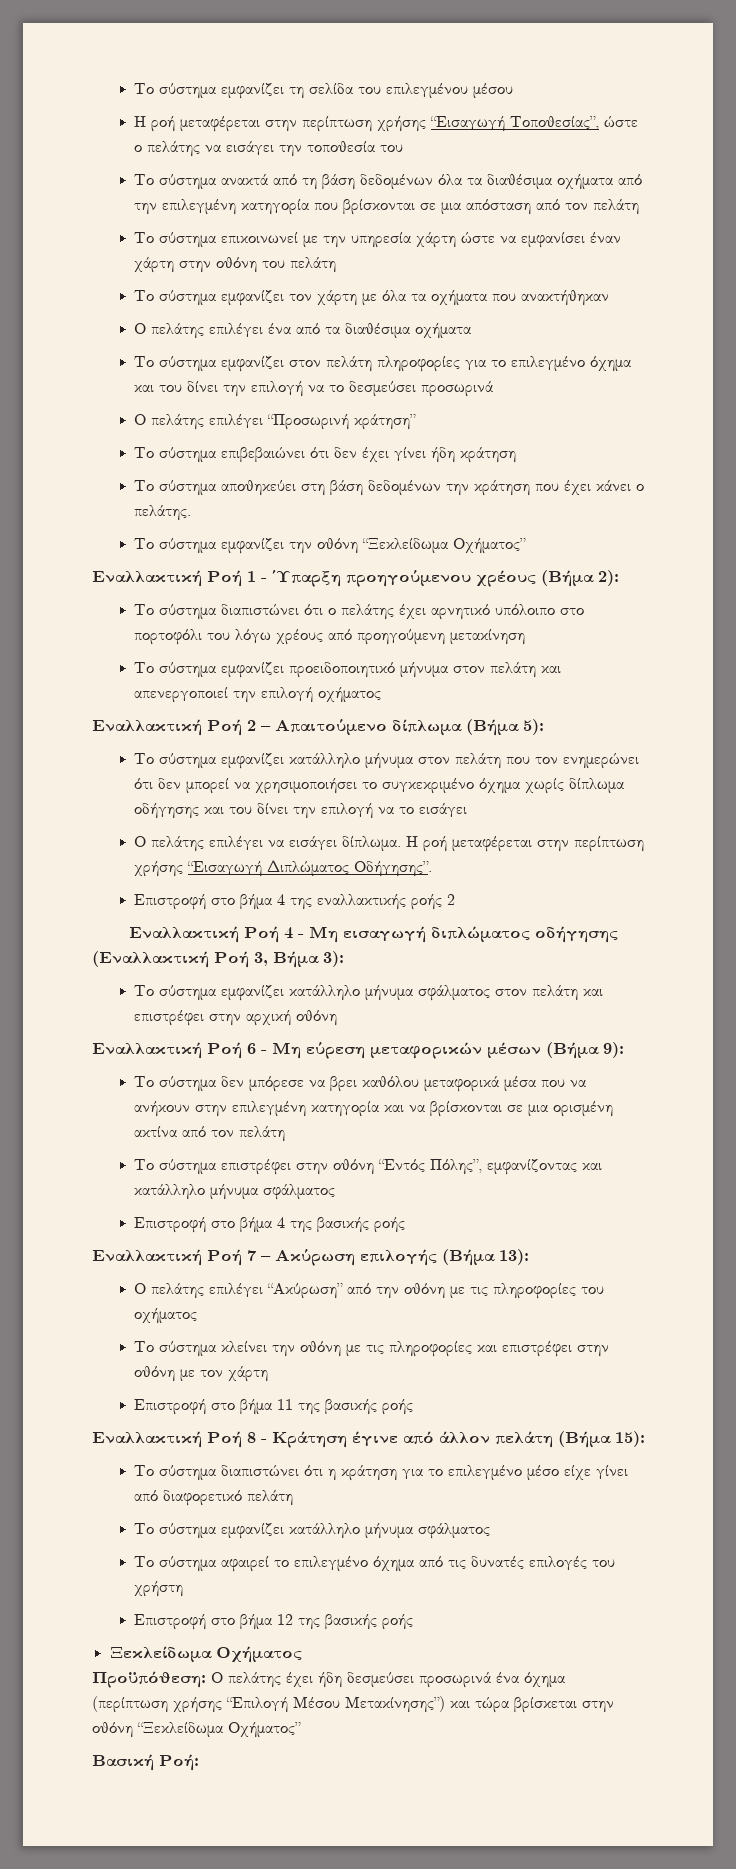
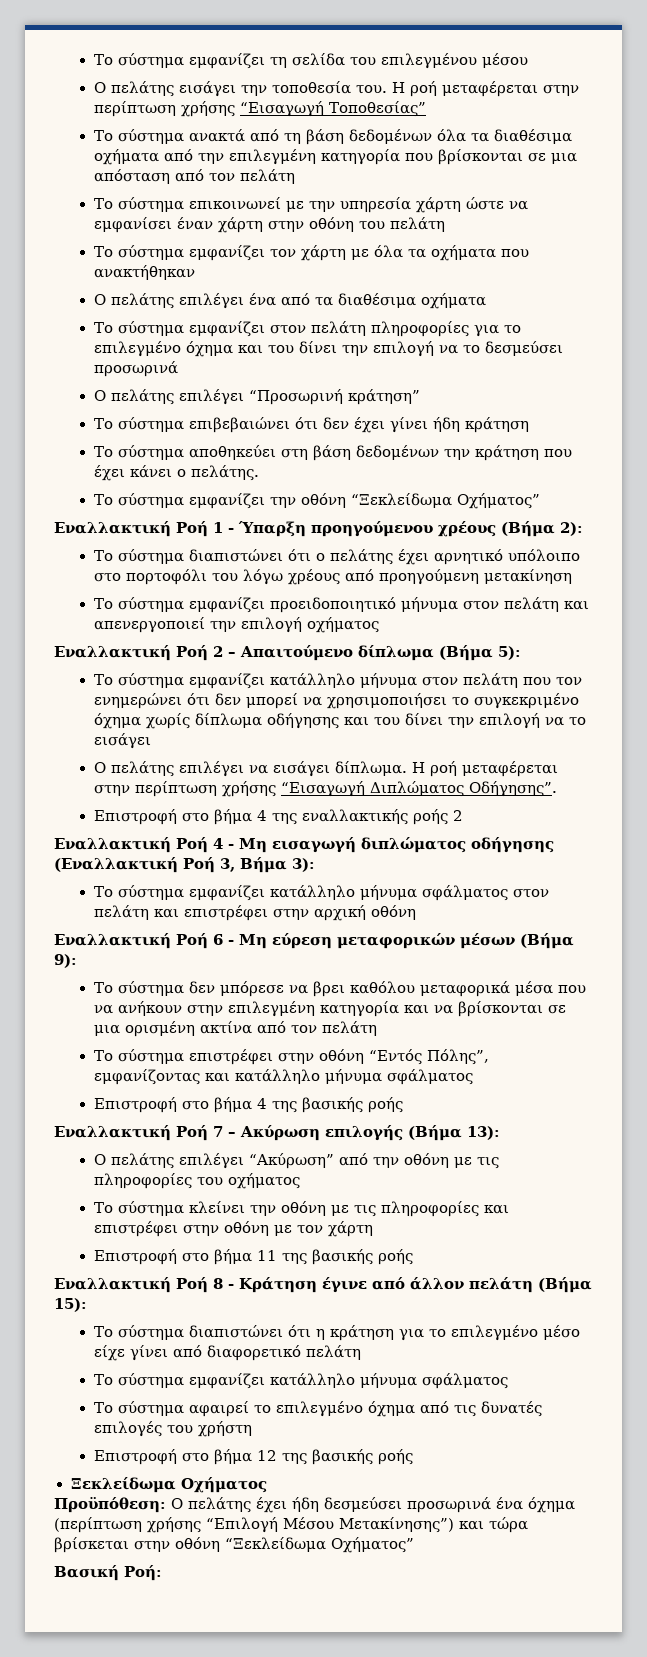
[134,116,639,132] [134,141,404,157] Η ροή μεταφέρεται στην περίπτωση χρήσης “Εισαγωγή Τοποθεσίας”, ώστε ο πελάτης να εισάγει την τοποθεσία του -> [93,81,579,97] [93,101,426,117] Ο πελάτης εισάγει την τοποθεσία του. Η ροή μεταφέρεται στην περίπτωση χρήσης “Εισαγωγή Τοποθεσίας”

